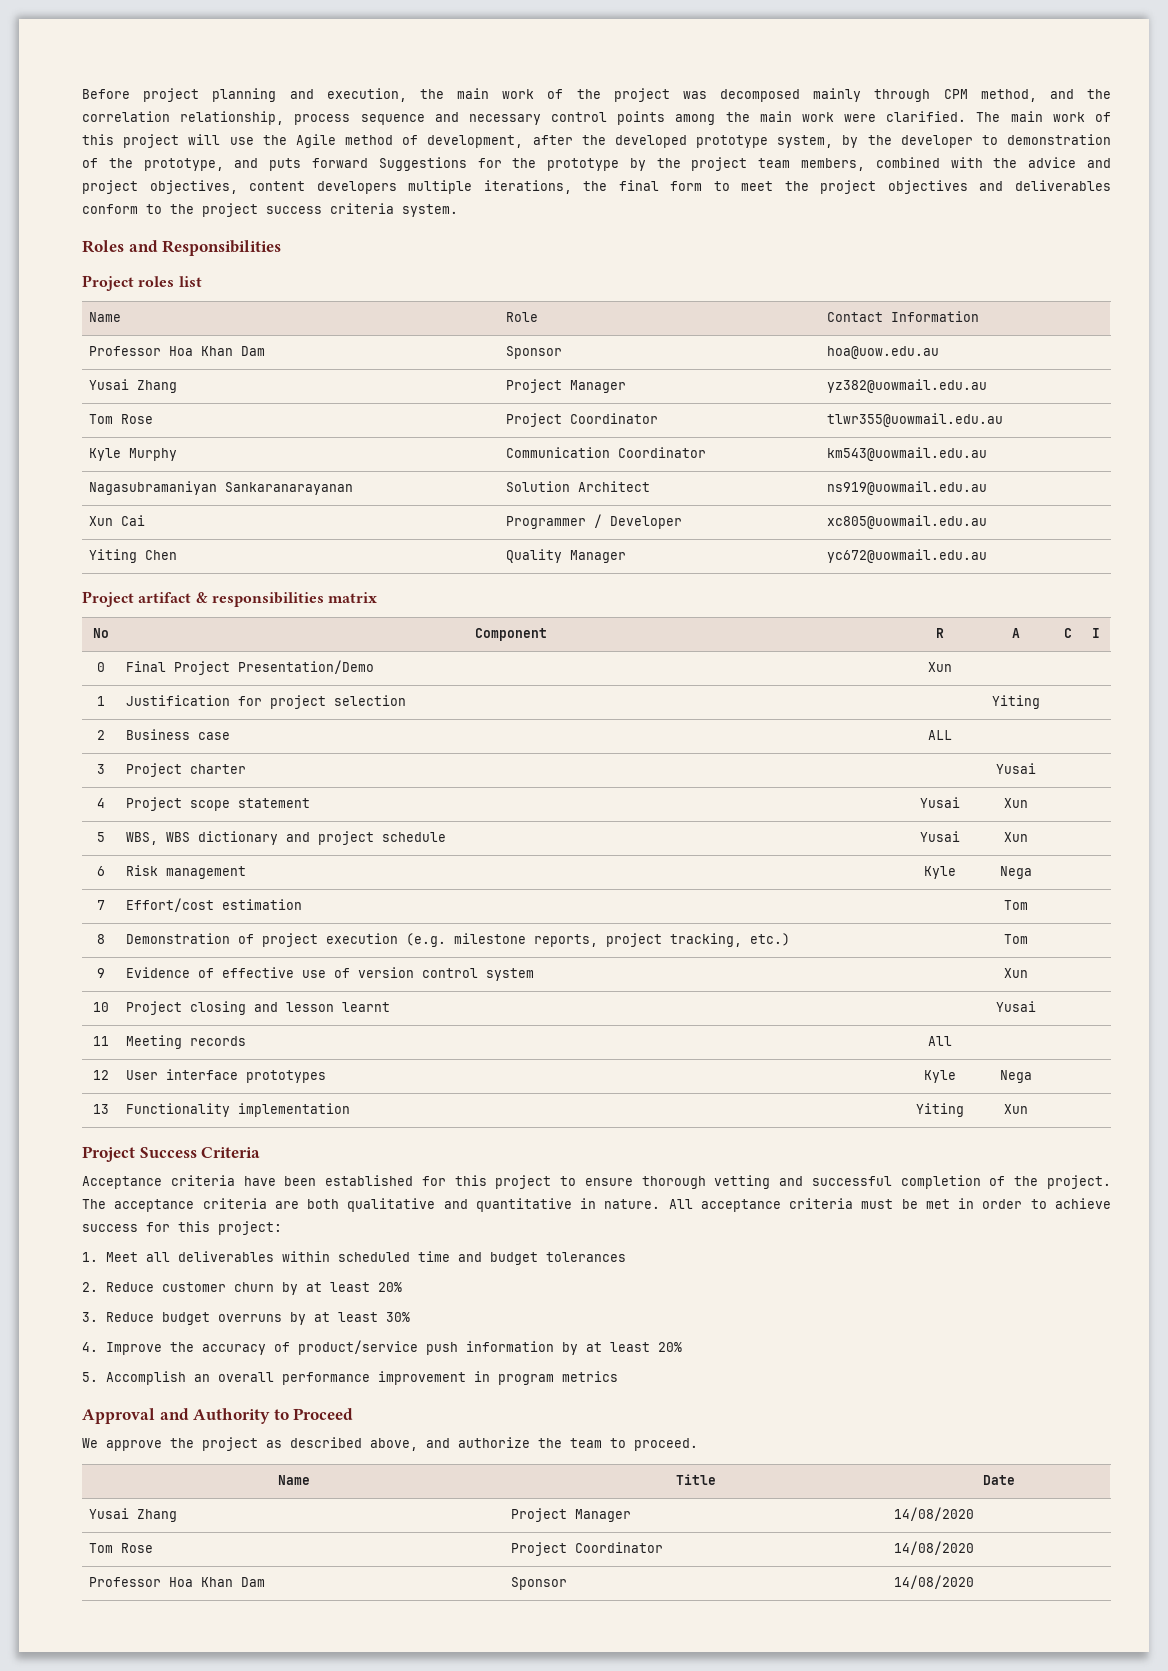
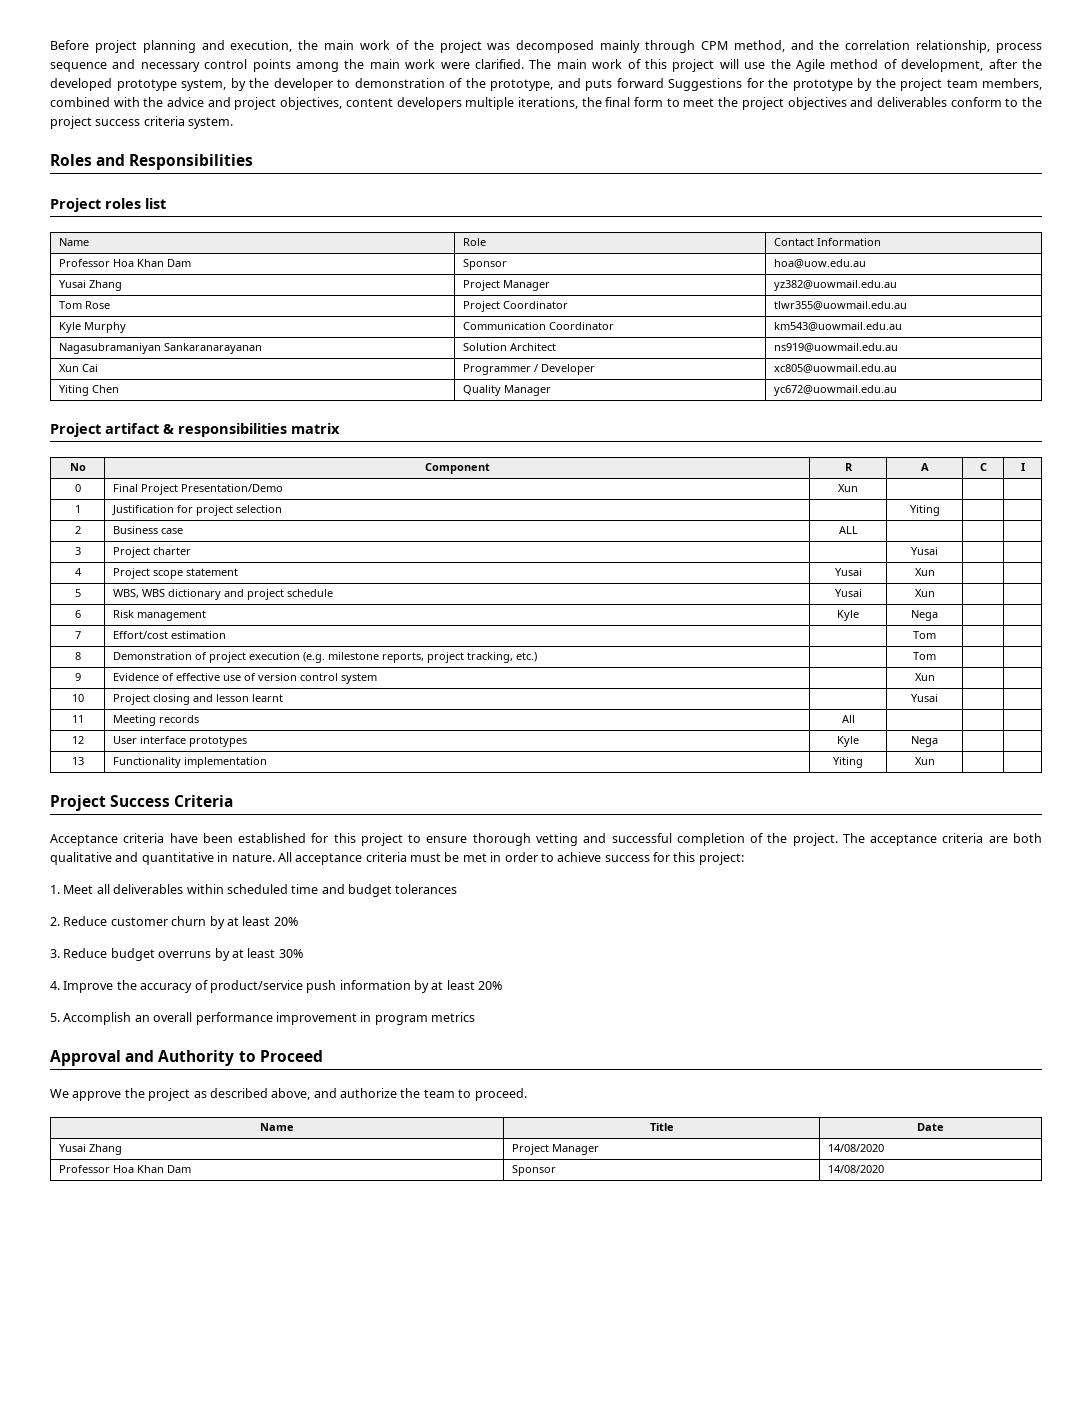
[89,1543,154,1553] [511,1542,664,1556] [894,1541,975,1555] // Tom Rose | Project Coordinator | 14/08/2020 -> (884, 1148) none

